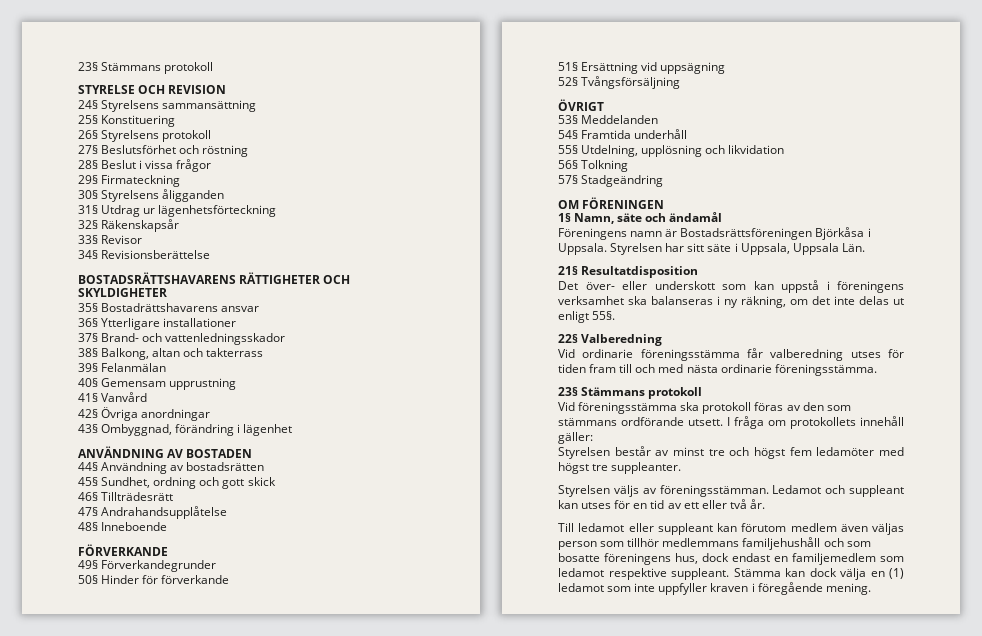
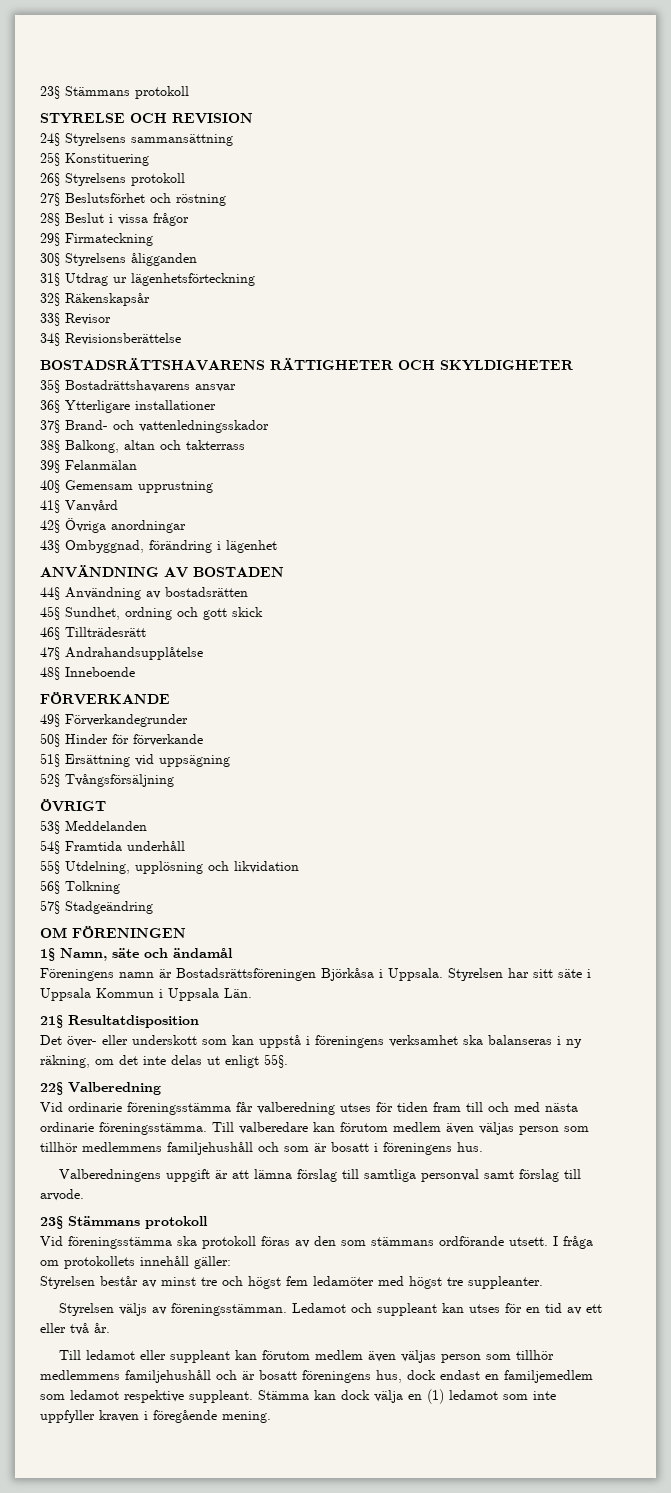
[740,243,790,255] Uppsala, -> [40,988,163,1001] Uppsala Kommun i
(877, 370) none -> [212,1122,589,1135] [40,1142,483,1155] [58,1169,581,1182] [40,1189,84,1201] Till valberedare kan förutom medlem även väljas person som tillhör medlemmens familjehushåll och som är bosatt i föreningens hus. // Valberedningens uppgift är att lämna förslag till samtliga personval samt förslag till arvode.
[662,537,871,550] [558,553,600,562] medlemmans familjehushåll och som bosatte -> [40,1370,297,1383] medlemmens familjehushåll och är bosatt

